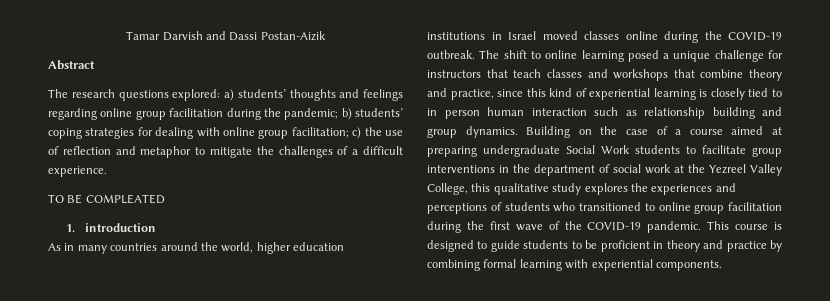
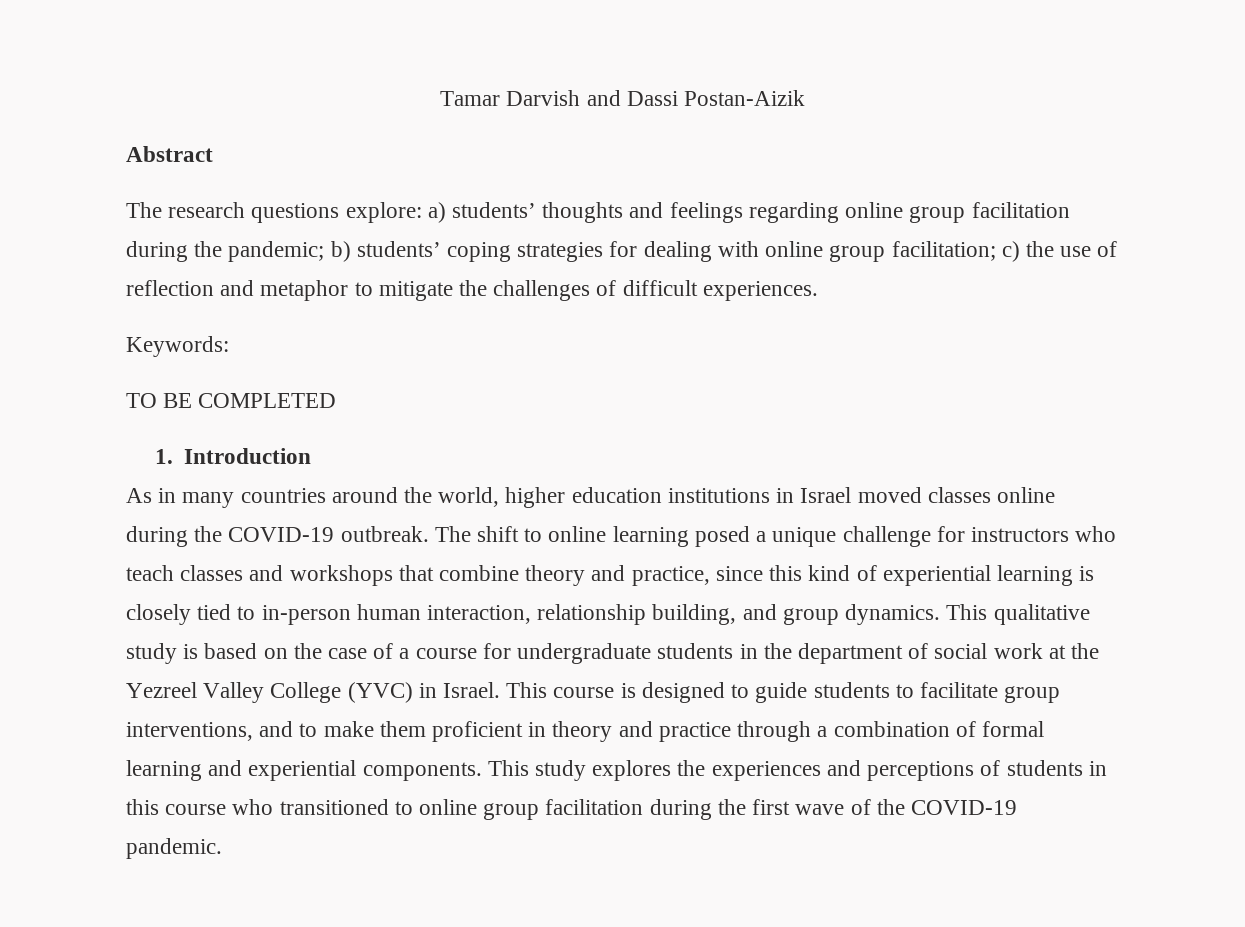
[172,89,221,101] explored: -> [345,202,422,223] explore:
[352,146,404,155] [48,166,107,177] a difficult experience. -> [622,280,818,301] [126,336,229,357] difficult experiences. // Keywords:
[85,194,165,204] COMPLEATED -> [198,393,337,408] COMPLETED
[84,223,156,232] introduction -> [184,448,312,464] Introduction
[486,69,508,78] that -> [1075,526,1117,542] who
[427,107,782,119] [427,126,571,138] in person human interaction such as relationship building and group dynamics. Building -> [261,604,1090,625] [126,643,258,664] in-person human interaction, relationship building, and group dynamics. This qualitative study is based
[731,126,782,135] [427,145,782,157] [427,165,495,173] aimed at preparing undergraduate Social Work students to facilitate group interventions -> [482,643,734,664] for undergraduate students
[427,183,549,195] College, this qualitative -> [270,682,1061,703] [126,721,1044,742] [126,760,529,781] College (YVC) in Israel. This course is designed to guide students to facilitate group interventions, and to make them proficient in theory and practice through a combination of formal learning and experiential components. This
(550, 206) none -> [1088,761,1107,776] [126,799,227,815] in this course
[707,221,782,230] [427,240,782,252] [427,259,722,271] This course is designed to guide students to be proficient in theory and practice by combining formal learning with experiential components. -> (222, 848) none

